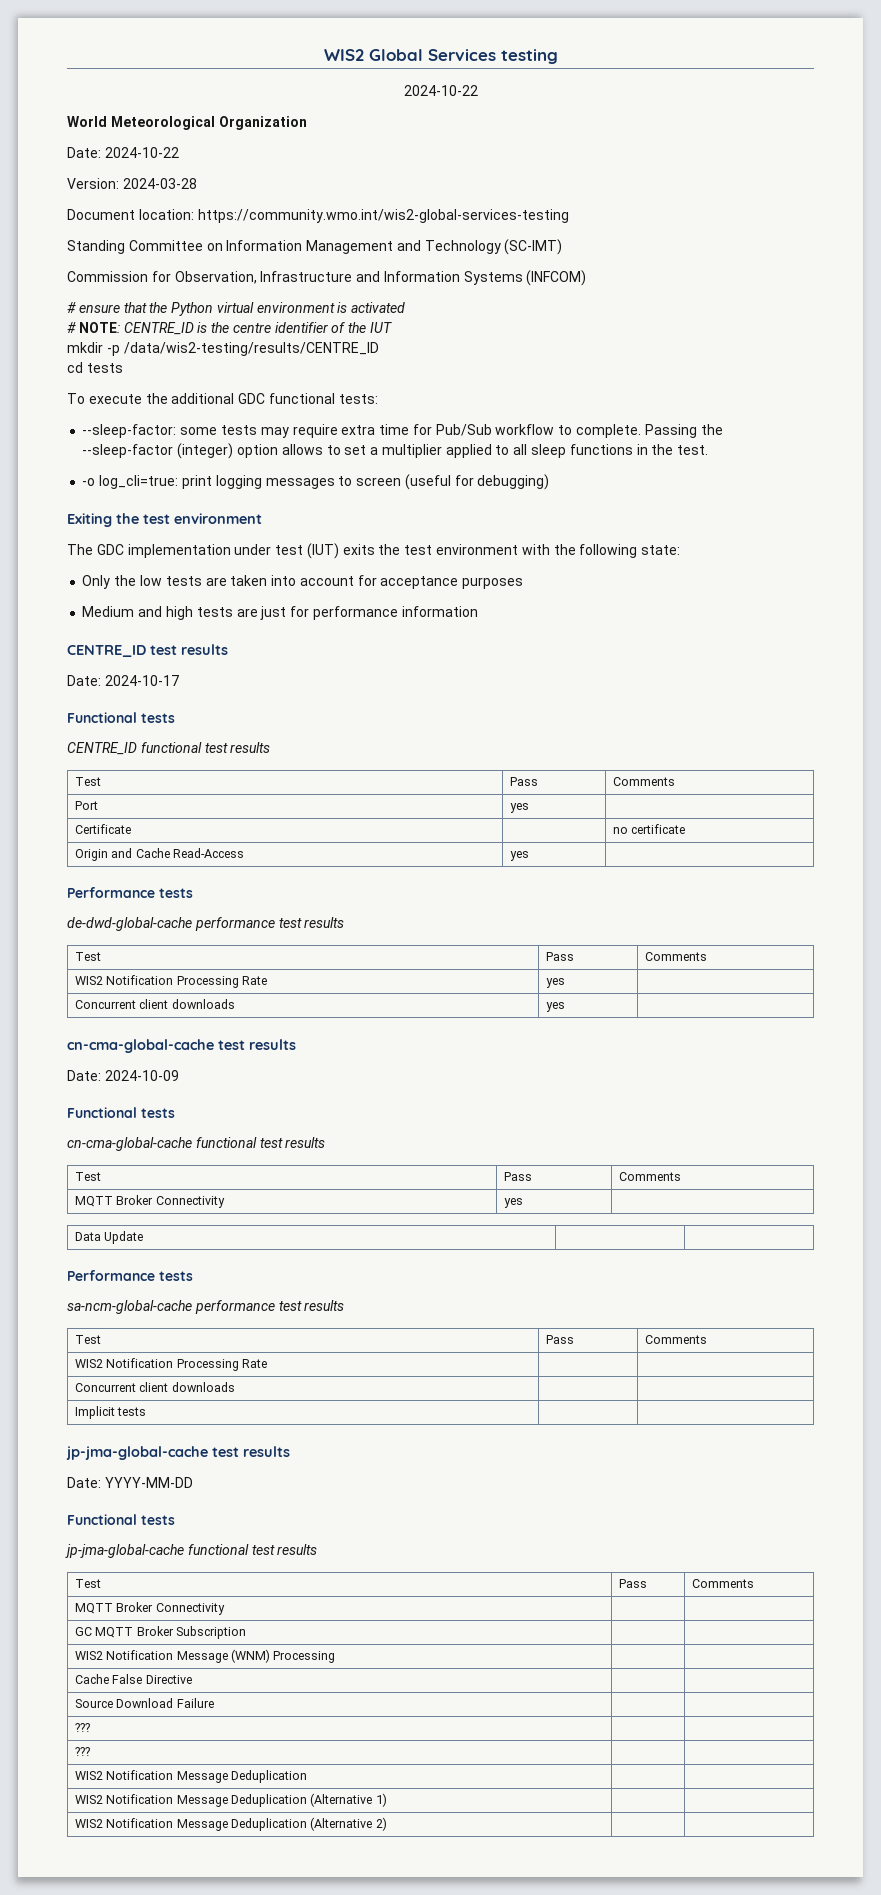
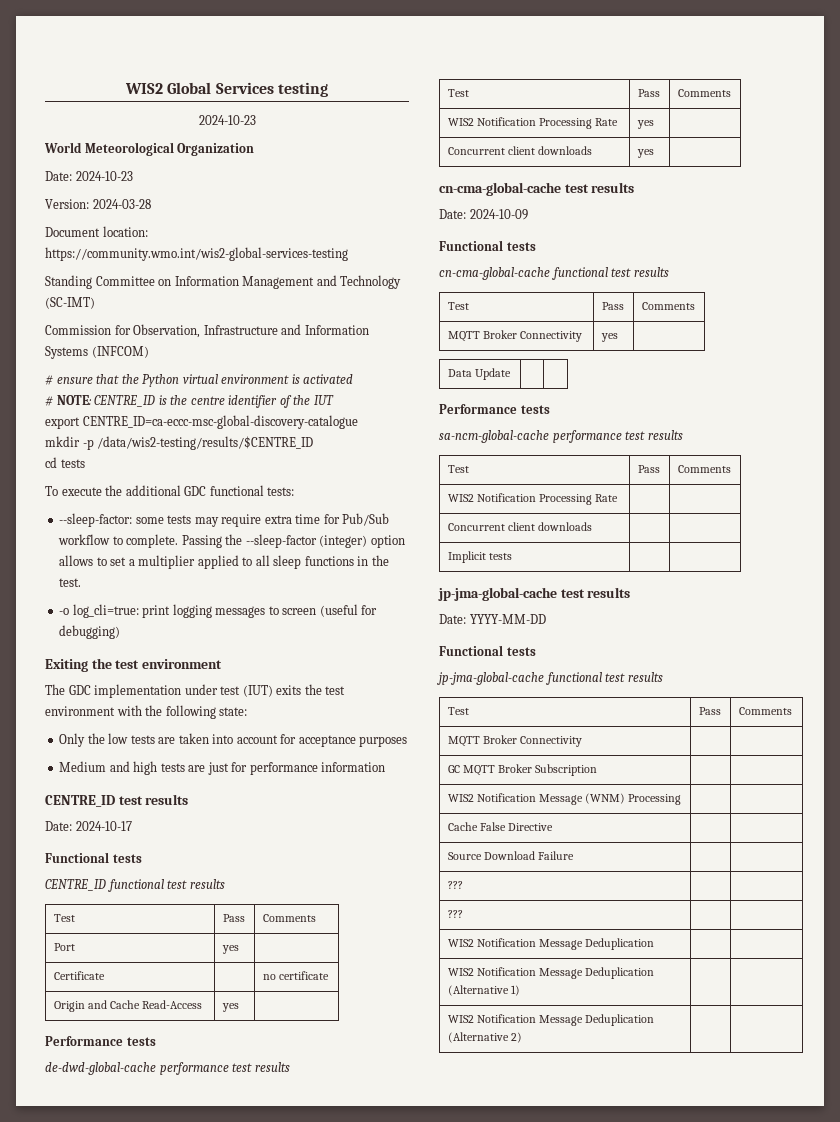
[403,85,478,96] 2024-10-22 -> [198,115,256,125] 2024-10-23
[104,147,179,158] 2024-10-22 -> [75,171,133,181] 2024-10-23
(393, 327) none -> [45,415,358,429] // export CENTRE_ID=ca-eccc-msc-global-discovery-catalogue
[123,342,379,356] /data/wis2-testing/results/CENTRE_ID -> [97,436,314,450] /data/wis2-testing/results/$CENTRE_ID

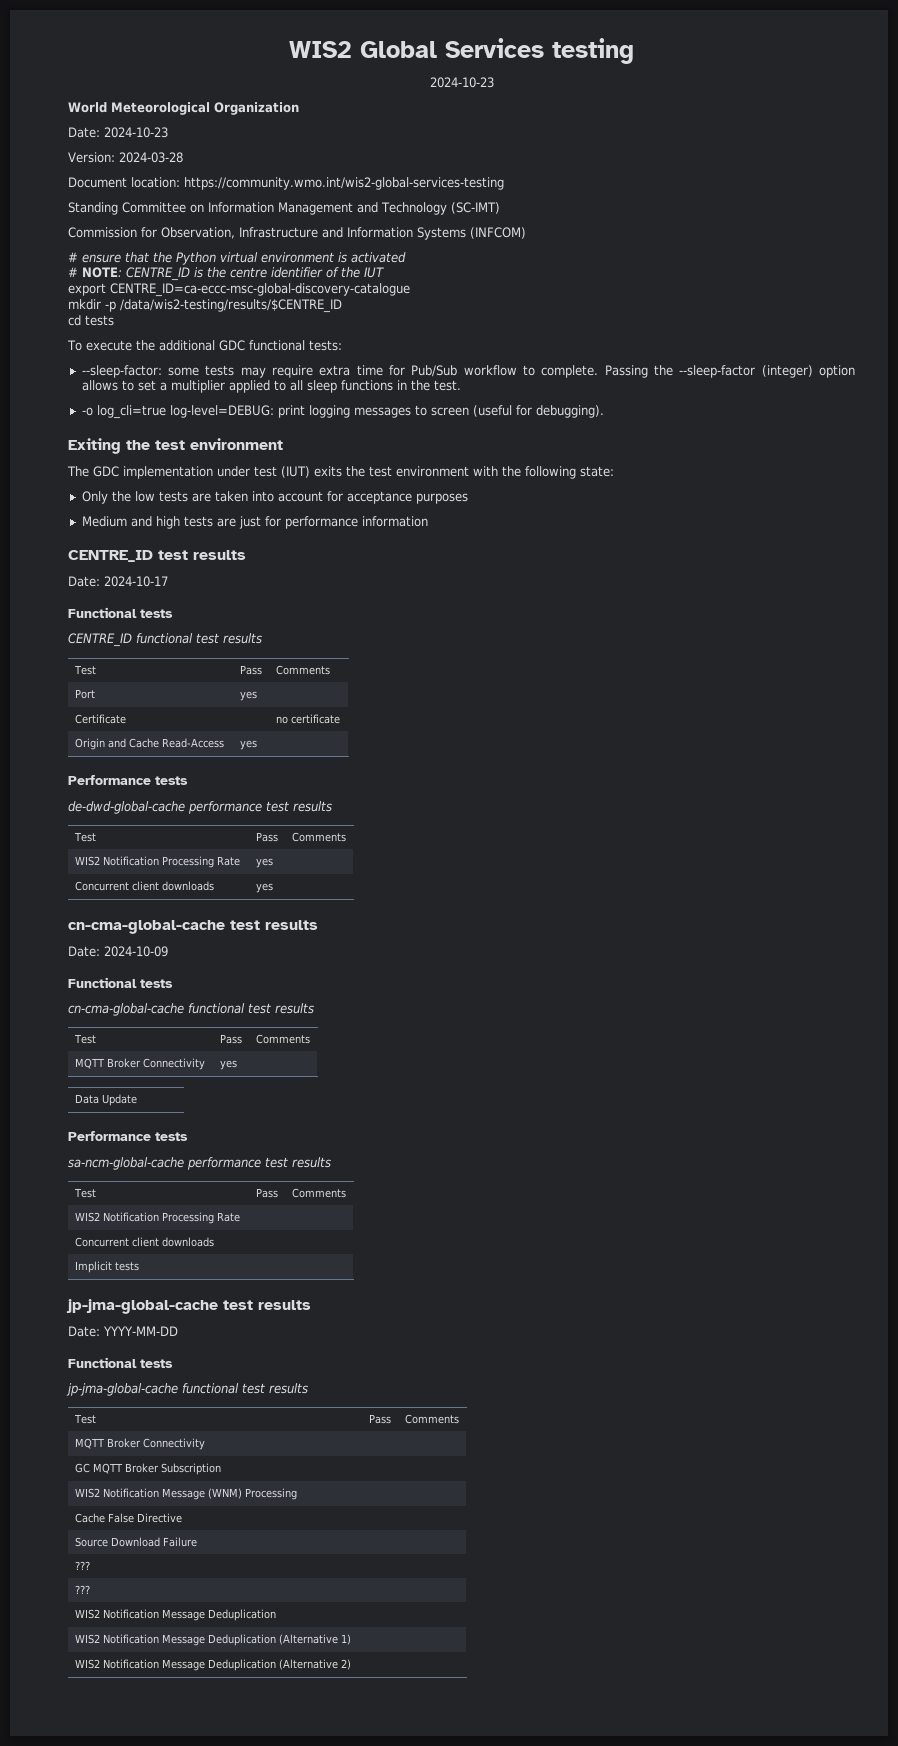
[72,604,139,618] log_cli=true: -> [96,405,274,419] log_cli=true log-level=DEBUG:
[59,625,121,639] debugging) -> [535,405,604,418] debugging).

